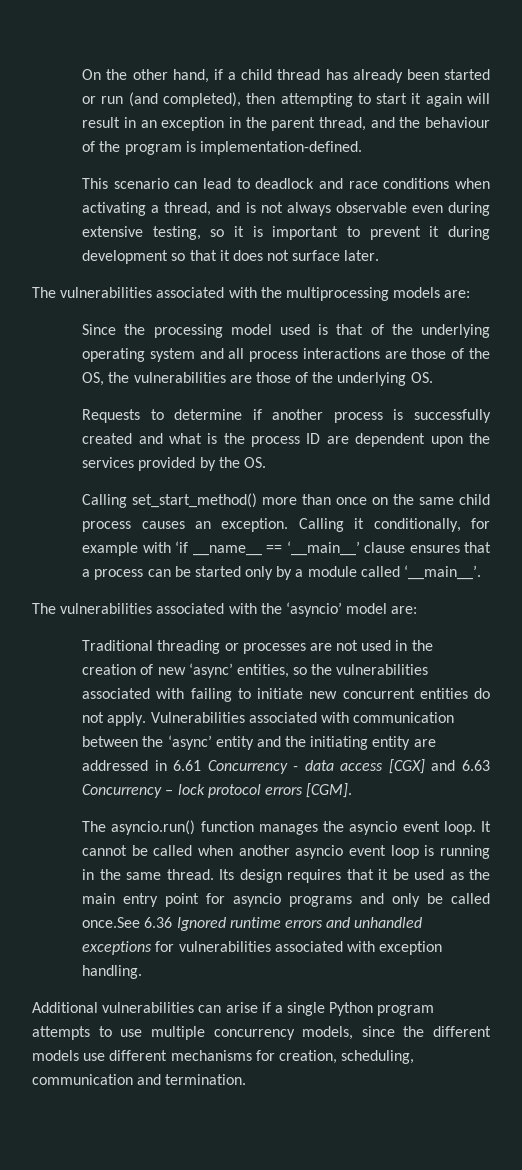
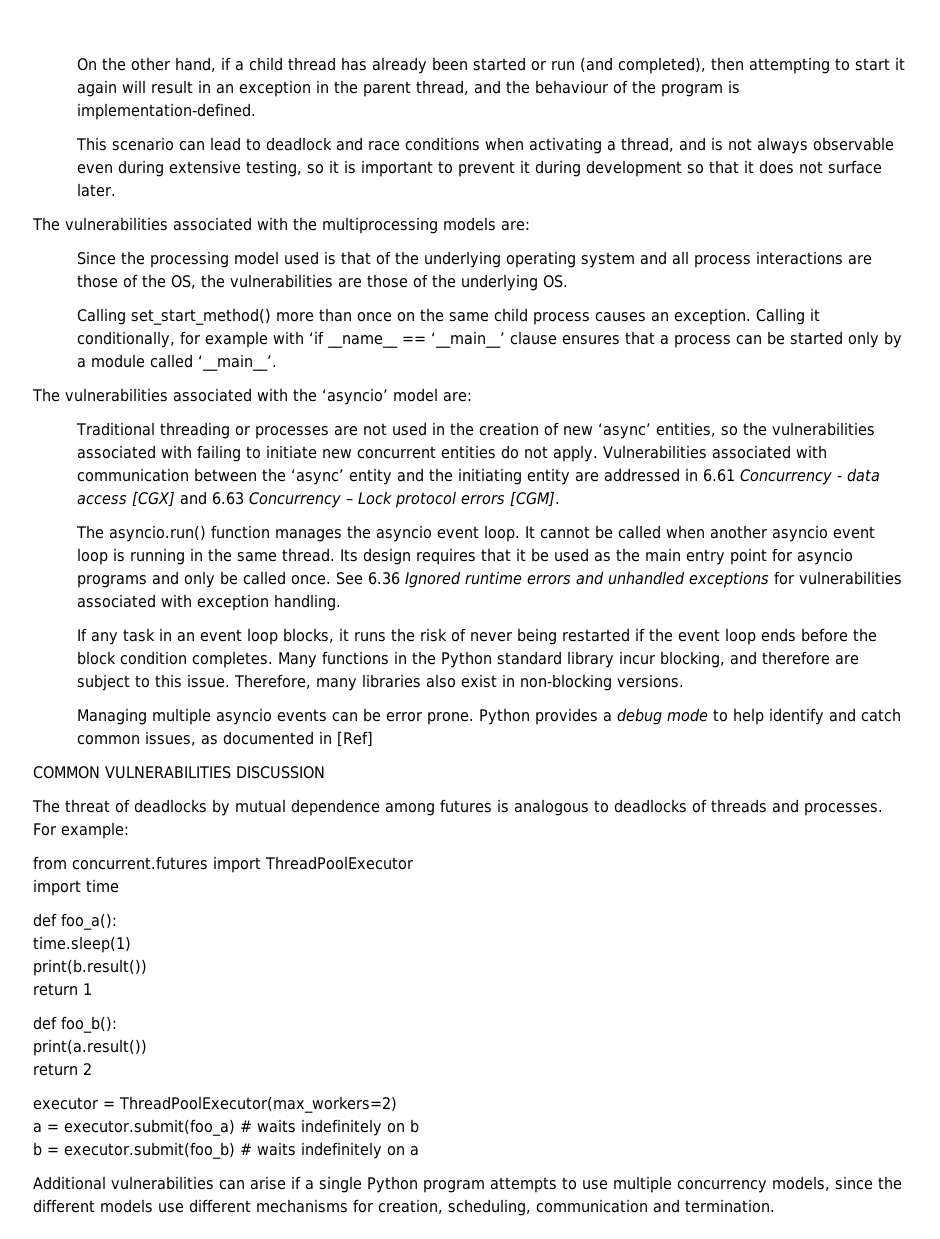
[82,409,491,423] [82,433,491,447] [82,457,266,471] // Requests to determine if another process is successfully created and what is the process ID are dependent upon the services provided by the OS. -> (568, 281) none
[177,784,205,795] lock -> [357,491,392,505] Lock
[82,917,141,928] once.See -> [290,572,363,585] once. See
(143, 972) none -> [76,628,877,645] [76,651,859,668] [76,674,684,691] [76,708,901,725] [76,731,373,747] [33,766,325,779] [32,799,883,816] [33,822,129,839] [33,856,413,873] [33,879,119,896] [33,913,117,930] [33,936,131,953] [33,959,147,976] [33,983,92,996] [33,1016,117,1033] [33,1039,147,1056] [33,1063,92,1076] [33,1096,397,1113] [33,1119,419,1136] [33,1142,419,1159] // If any task in an event loop blocks, it runs the risk of never being restarted if the event loop ends before the block condition completes. Many functions in the Python standard library incur blocking, and therefore are subject to this issue. Therefore, many libraries also exist in non-blocking versions. // Managing multiple asyncio events can be error prone. Python provides a debug mode to help identify and catch common issues, as documented in [Ref] // COMMON VULNERABILITIES DISCUSSION // The threat of deadlocks by mutual dependence among futures is analogous to deadlocks of threads and processes. For example: // from concurrent.futures import ThreadPoolExecutor // import time // def foo_a(): // time.sleep(1) // print(b.result()) // return 1 // def foo_b(): // print(a.result()) // return 2 // executor = ThreadPoolExecutor(max_workers=2) // a = executor.submit(foo_a) # waits indefinitely on b // b = executor.submit(foo_b) # waits indefinitely on a

